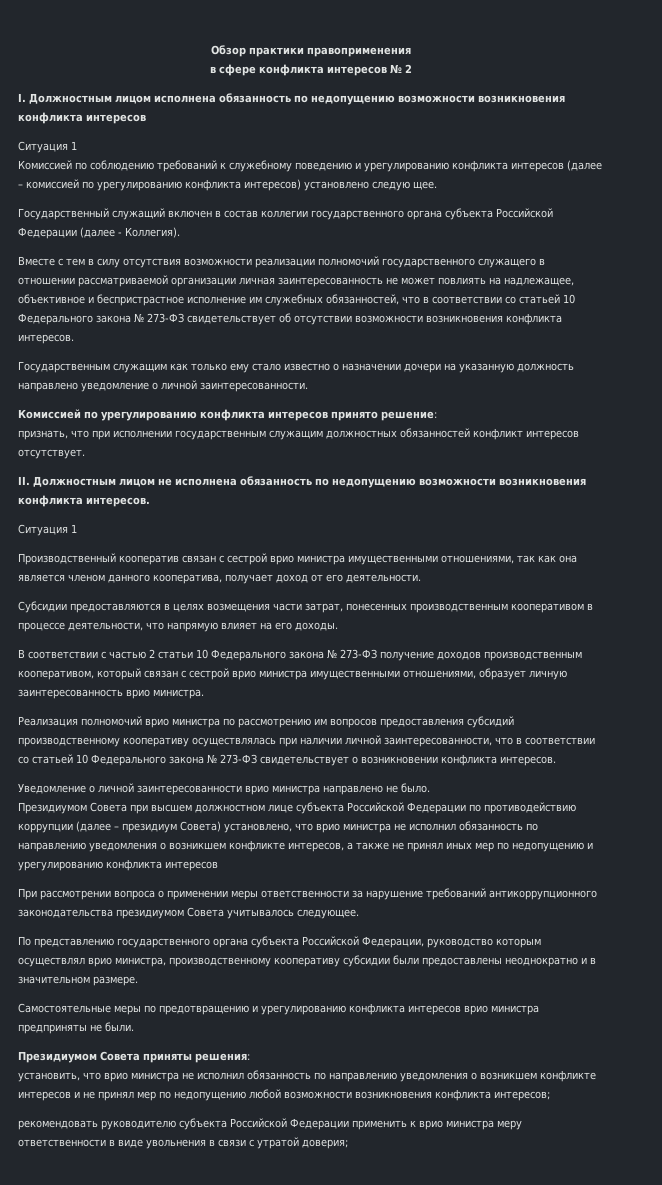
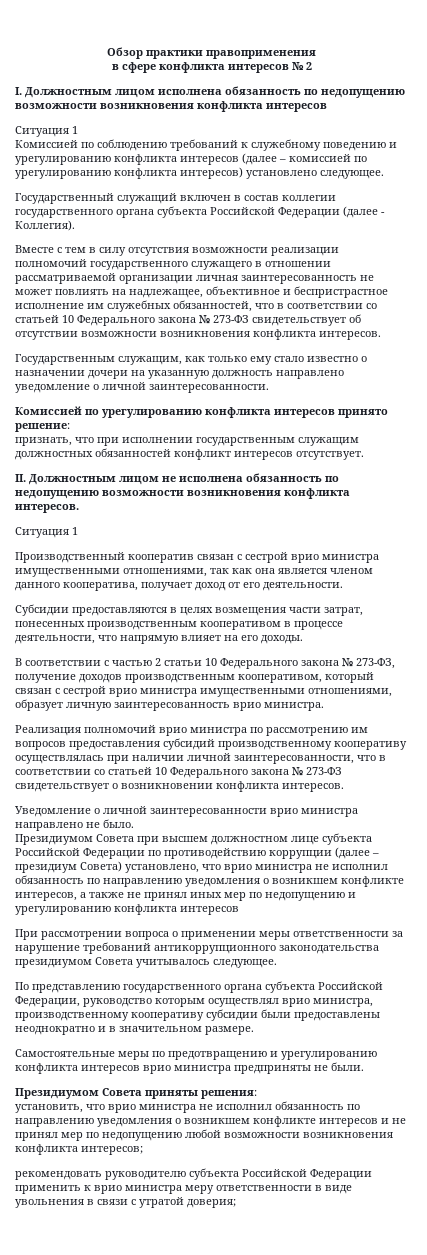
[372,181,437,191] следую щее. -> [320,170,384,179] следующее.
[113,363,167,373] служащим -> [118,356,182,365] служащим,
[340,649,377,659] 273-ФЗ -> [356,658,395,669] 273-ФЗ,

